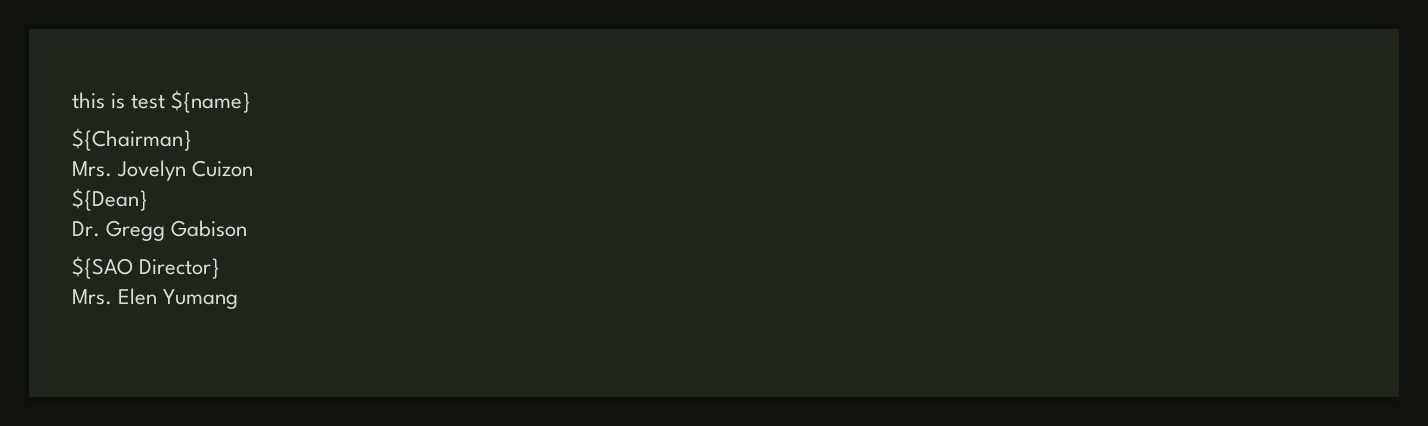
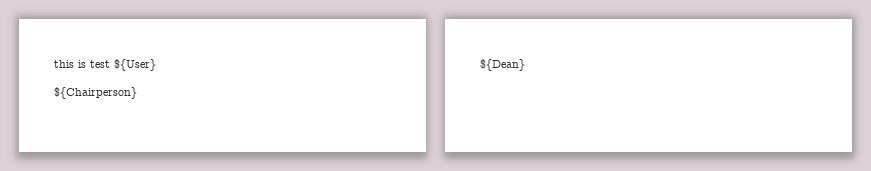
[171,90,252,113] [72,128,192,151] [72,160,254,181] [72,188,148,211] [72,220,248,241] [72,256,221,279] [72,288,239,309] ${name} // ${Chairman} // Mrs. Jovelyn Cuizon // ${Dean} // Dr. Gregg Gabison // ${SAO Director} // Mrs. Elen Yumang -> [114,59,156,71] [54,87,137,99] [480,59,525,71] ${User} // ${Chairperson} // ${Dean}

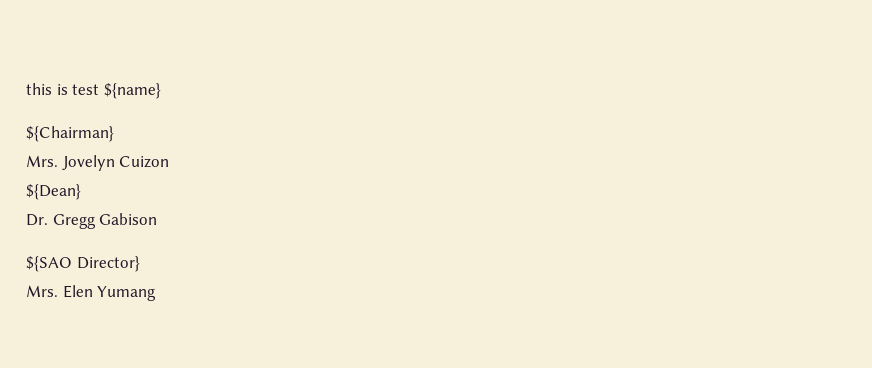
[114,59,156,71] [54,87,137,99] [480,59,525,71] ${User} // ${Chairperson} // ${Dean} -> [103,83,161,99] [26,126,114,142] [26,155,170,171] [26,184,81,200] [26,213,158,229] [26,256,140,272] [26,285,157,301] ${name} // ${Chairman} // Mrs. Jovelyn Cuizon // ${Dean} // Dr. Gregg Gabison // ${SAO Director} // Mrs. Elen Yumang

